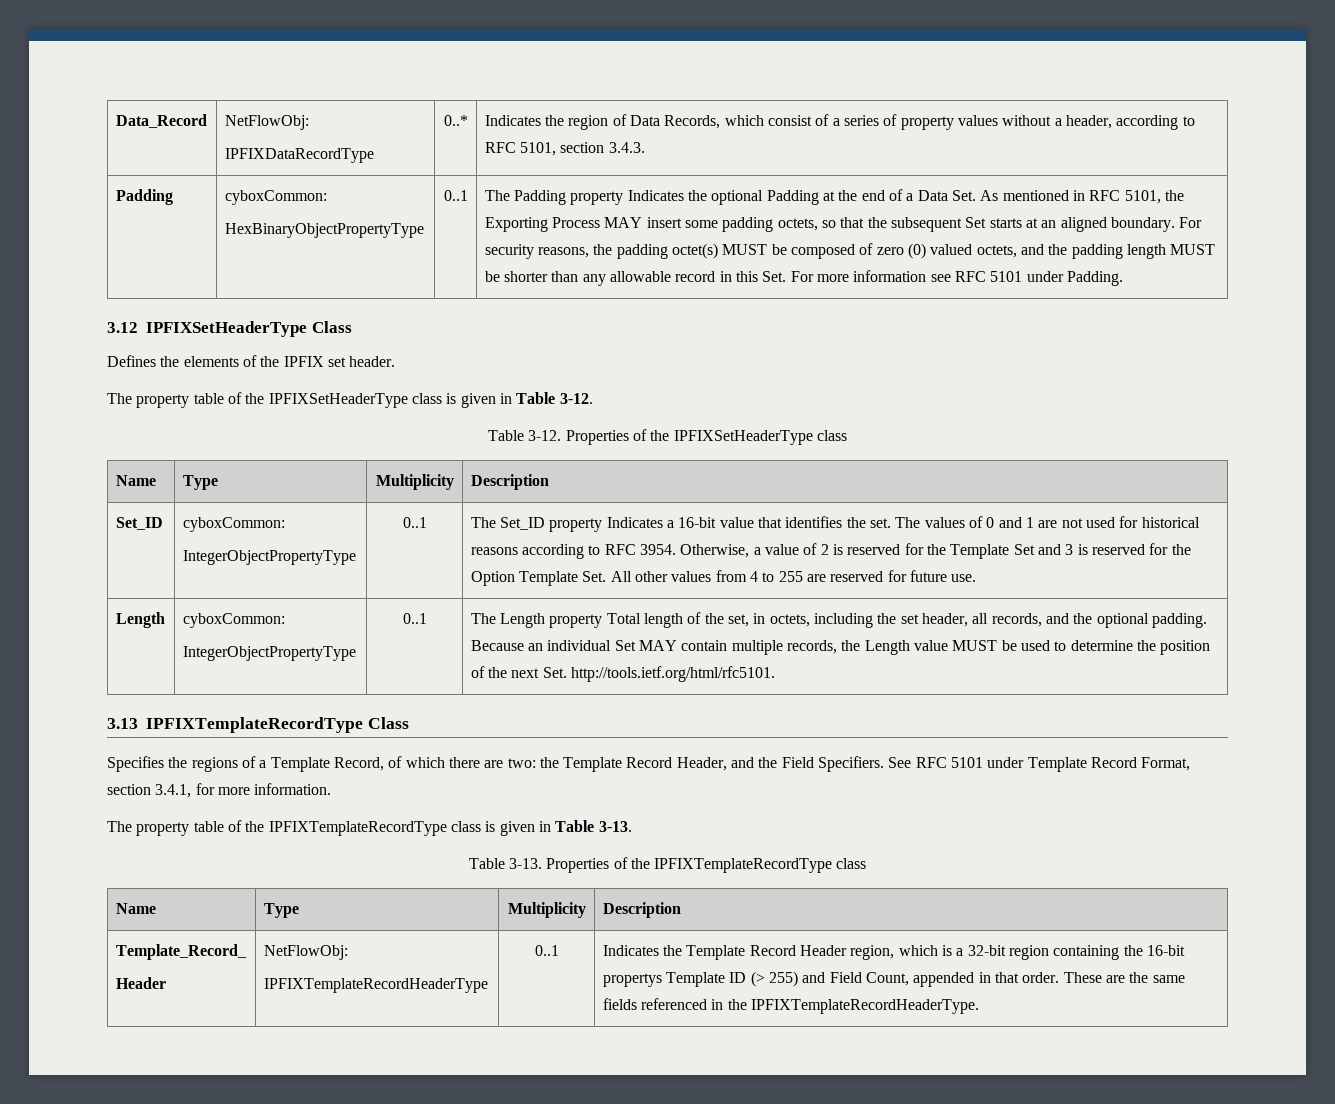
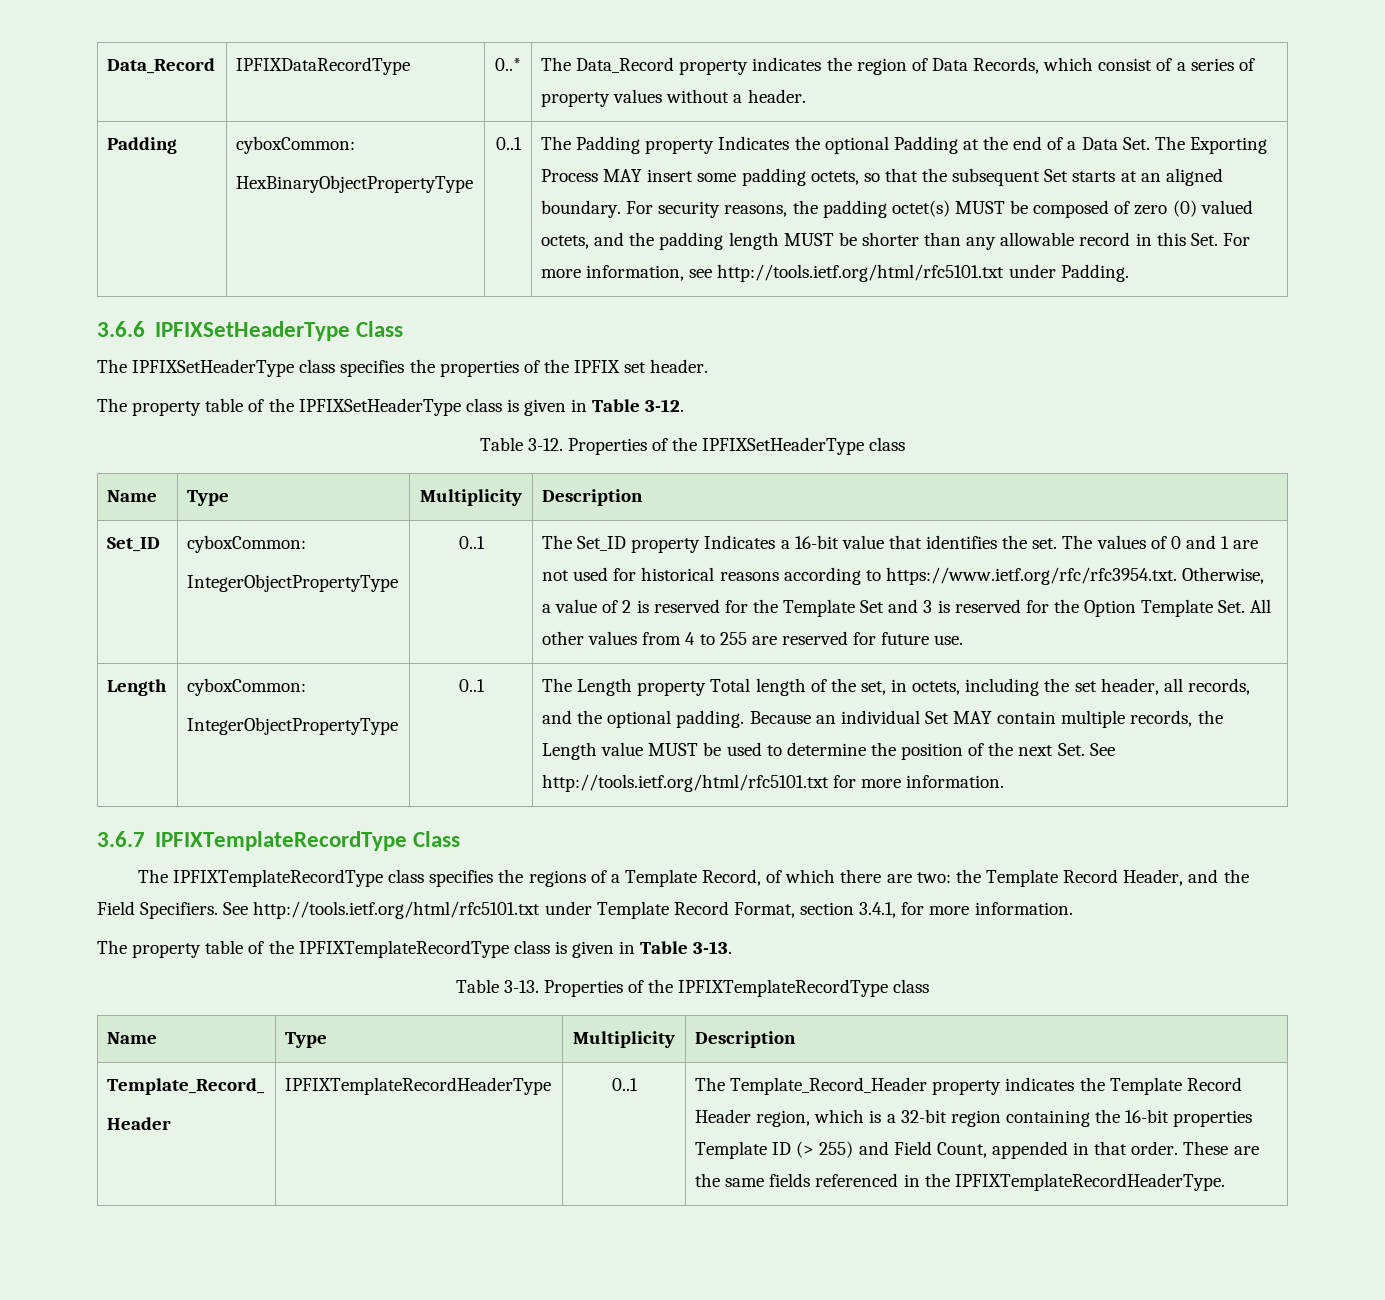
[224,115,309,130] NetFlowObj: // -> (216, 66) none
[484,115,541,126] Indicates -> [541,57,822,75] The Data_Record property indicates
[1065,115,1195,130] [484,142,645,156] header, according to RFC 5101, section 3.4.3. -> [747,89,806,103] header.
[980,190,1184,204] As mentioned in RFC 5101, the -> [1154,136,1185,150] The
[853,270,1023,282] information see RFC 5101 -> [586,264,1005,282] information, see http://tools.ietf.org/html/rfc5101.txt
[107,322,138,333] 3.12 -> [97,321,145,337] 3.6.6
[107,355,239,367] Defines the elements -> [97,359,519,377] The IPFIXSetHeaderType class specifies the properties
[604,544,677,555] RFC 3954. -> [885,567,1177,585] https://www.ietf.org/rfc/rfc3954.txt.
[571,666,776,682] [107,717,409,733] [107,756,164,772] http://tools.ietf.org/html/rfc5101. // 3.13 IPFIXTemplateRecordType Class // Specifies -> [1089,743,1115,756] [542,774,1005,792] [97,831,460,851] [137,869,494,887] See http://tools.ietf.org/html/rfc5101.txt for more information. // 3.6.7 IPFIXTemplateRecordType Class // The IPFIXTemplateRecordType class specifies
[915,757,984,768] RFC 5101 -> [253,901,541,919] http://tools.ietf.org/html/rfc5101.txt
[263,945,348,960] NetFlowObj: // -> (172, 1123) none
[602,945,659,956] Indicates -> [695,1077,1075,1095] The Template_Record_Header property indicates
[602,973,662,987] propertys -> [1173,1110,1253,1127] properties

